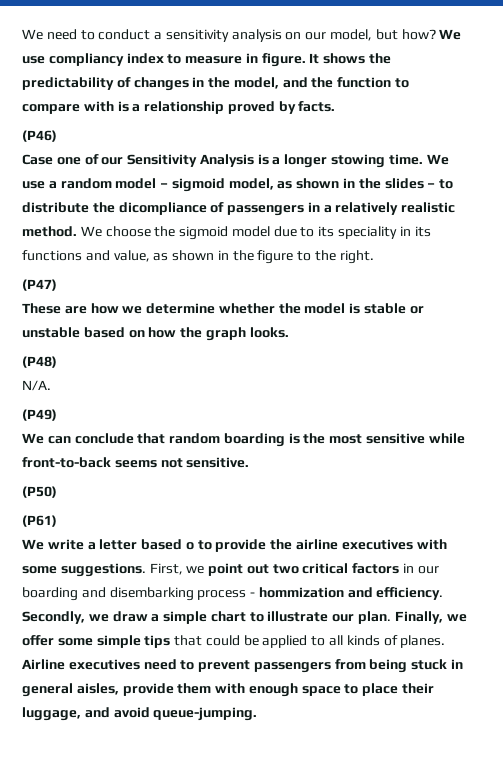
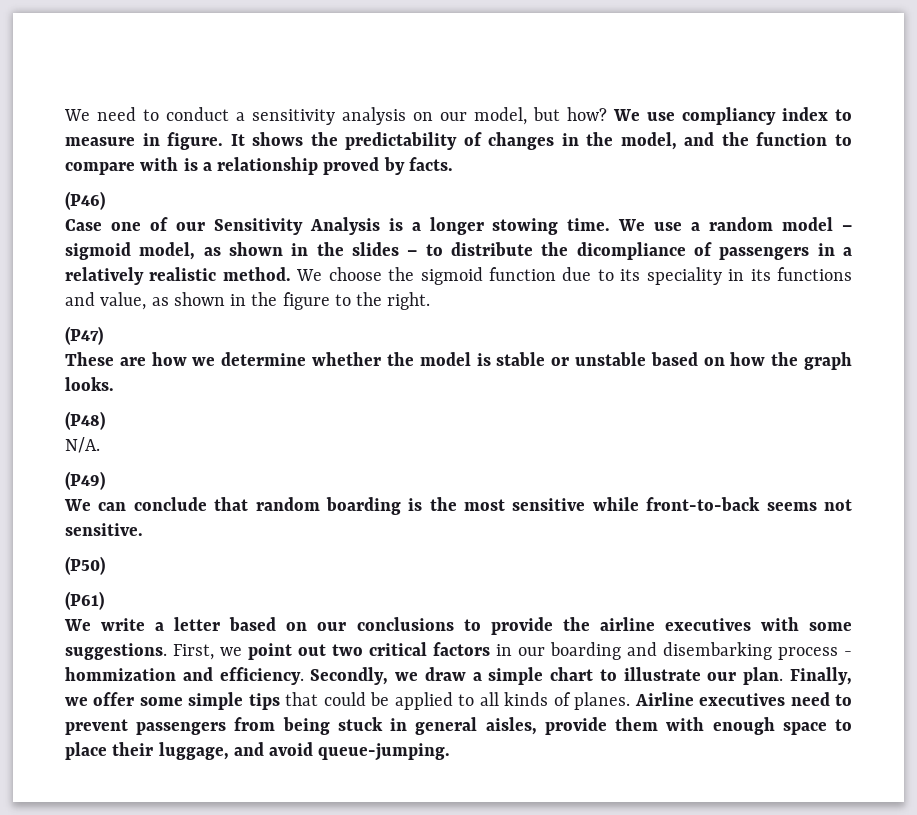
[231,226,270,237] model -> [489,267,556,281] function
[185,542,194,550] o -> [286,617,454,631] on our conclusions

